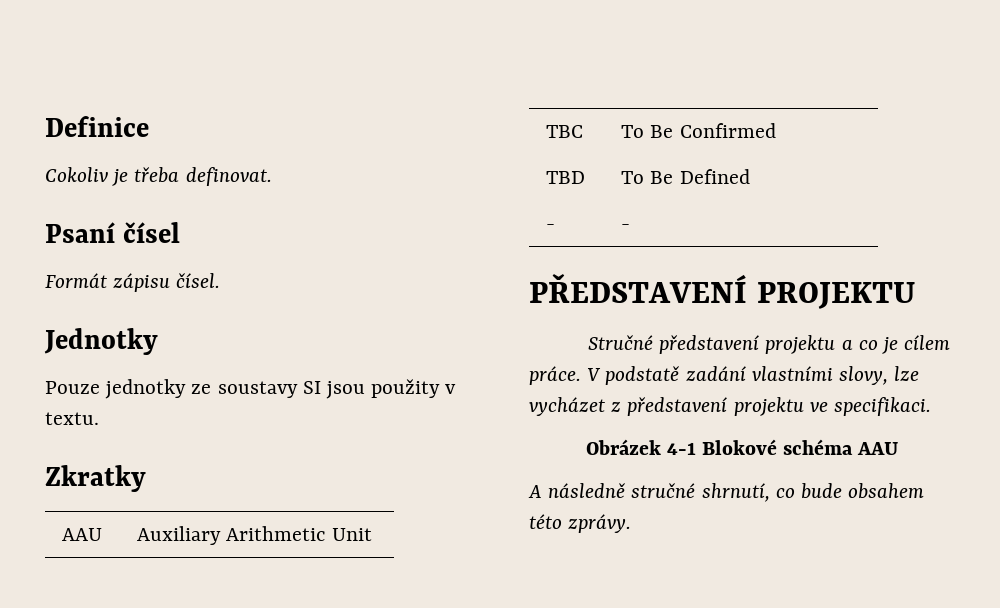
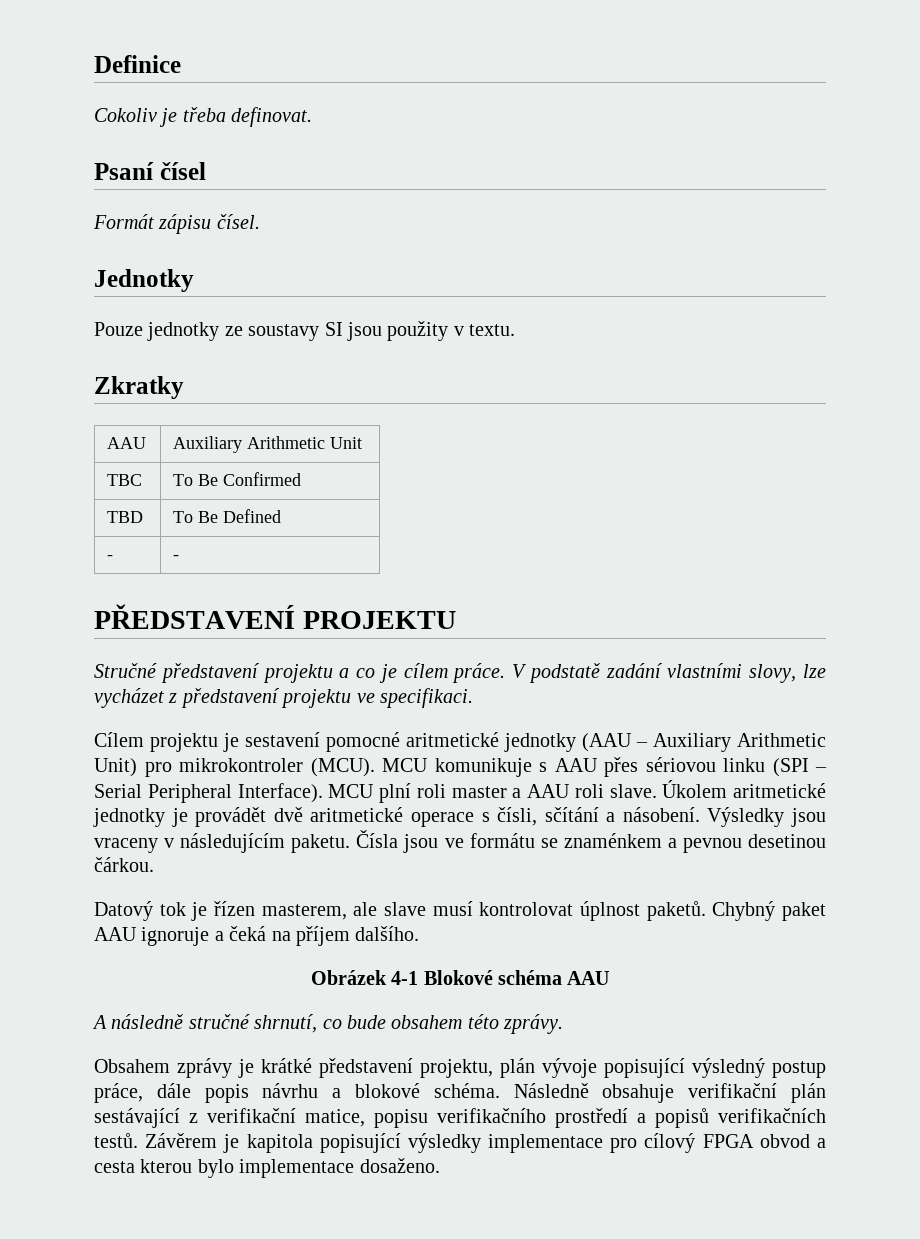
(932, 406) none -> [94,732,826,752] [94,757,827,777] [94,780,826,803] [93,807,826,827] [94,830,826,853] [94,857,154,872] [94,901,826,921] [94,926,420,946] // Cílem projektu je sestavení pomocné aritmetické jednotky (AAU – Auxiliary Arithmetic Unit) pro mikrokontroler (MCU). MCU komunikuje s AAU přes sériovou linku (SPI – Serial Peripheral Interface). MCU plní roli master a AAU roli slave. Úkolem aritmetické jednotky je provádět dvě aritmetické operace s čísli, sčítání a násobení. Výsledky jsou vraceny v následujícím paketu. Čísla jsou ve formátu se znaménkem a pevnou desetinou čárkou. // Datový tok je řízen masterem, ale slave musí kontrolovat úplnost paketů. Chybný paket AAU ignoruje a čeká na příjem dalšího.
(632, 523) none -> [94,1058,826,1078] [94,1083,826,1103] [94,1108,826,1128] [94,1133,826,1153] [94,1158,440,1178] // Obsahem zprávy je krátké představení projektu, plán vývoje popisující výsledný postup práce, dále popis návrhu a blokové schéma. Následně obsahuje verifikační plán sestávající z verifikační matice, popisu verifikačního prostředí a popisů verifikačních testů. Závěrem je kapitola popisující výsledky implementace pro cílový FPGA obvod a cesta kterou bylo implementace dosaženo.

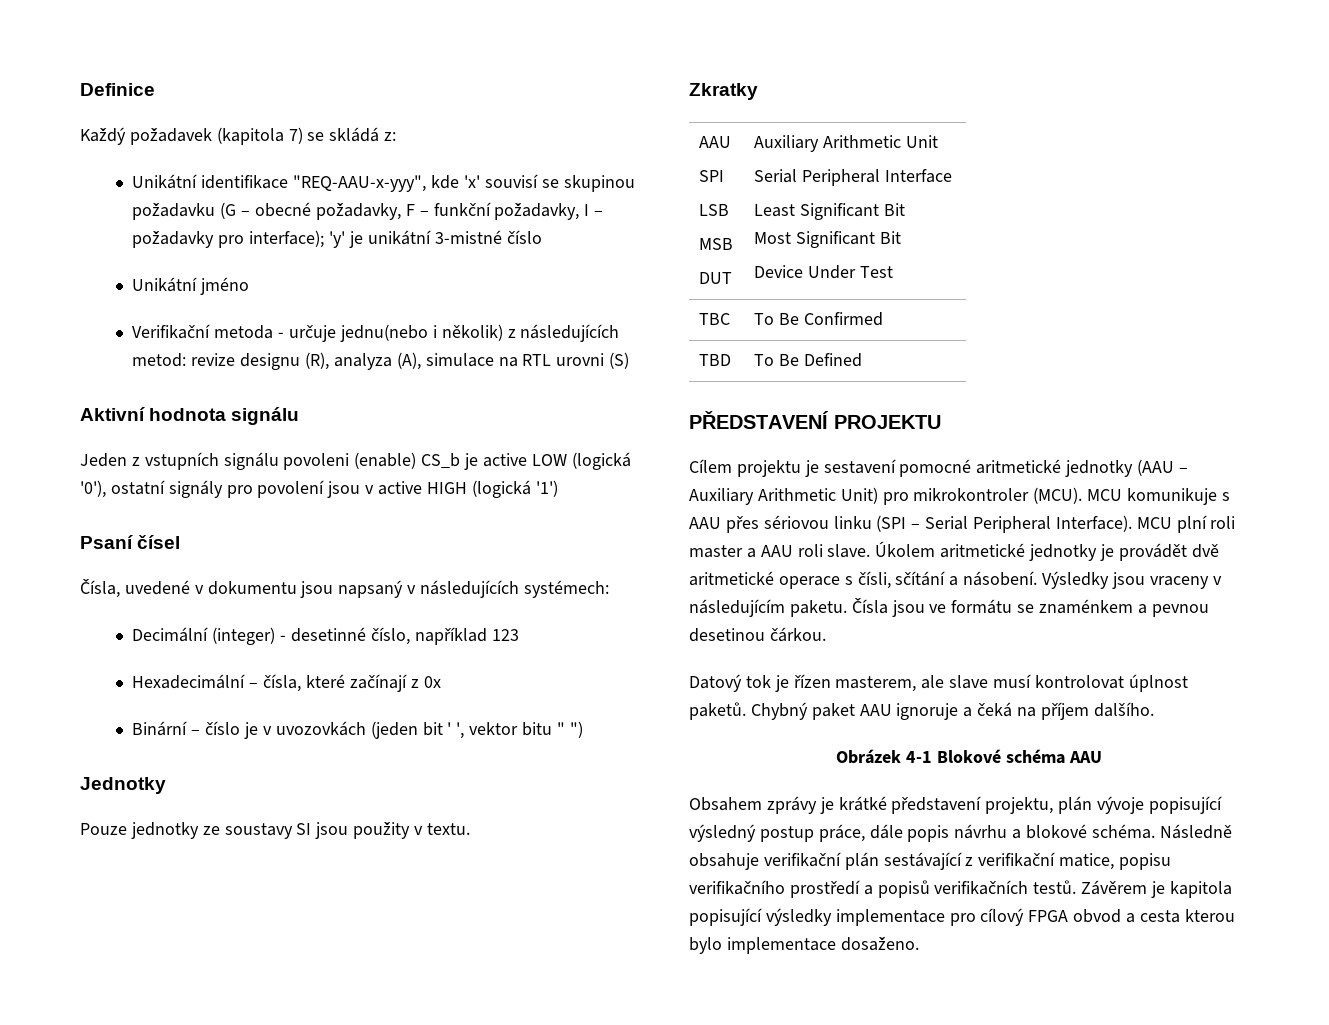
[94,107,313,127] [94,162,206,180] [93,214,260,234] Cokoliv je třeba definovat. // Psaní čísel // Formát zápisu čísel. -> [80,127,397,145] [132,174,635,192] [132,202,604,220] [132,230,542,248] [132,277,250,295] [132,324,620,342] [132,352,630,370] [80,407,300,425] [80,452,631,470] [80,480,558,498] [80,535,181,549] [80,579,609,598] [132,627,519,645] [132,674,441,692] [132,721,583,739] Každý požadavek (kapitola 7) se skládá z: // Unikátní identifikace "REQ-AAU-x-yyy", kde 'x' souvisí se skupinou požadavku (G – obecné požadavky, F – funkční požadavky, I – požadavky pro interface); 'y' je unikátní 3-mistné číslo // Unikátní jméno // Verifikační metoda - určuje jednu(nebo i několik) z následujících metod: revize designu (R), analyza (A), simulace na RTL urovni (S) // Aktivní hodnota signálu // Jeden z vstupních signálu povoleni (enable) CS_b je active LOW (logická '0'), ostatní signály pro povolení jsou v active HIGH (logická '1') // Psaní čísel // Čísla, uvedené v dokumentu jsou napsaný v následujících systémech: // Decimální (integer) - desetinné číslo, například 123 // Hexadecimální – čísla, které začínají z 0x // Binární – číslo je v uvozovkách (jeden bit ' ', vektor bitu " ")
(147, 443) none -> [699,170,725,182] [699,204,730,216] [699,238,734,250] [699,272,733,284] // SPI // LSB // MSB // DUT
(363, 443) none -> [754,169,952,186] [754,203,905,220] [754,231,901,248] [754,265,893,279] // Serial Peripheral Interface // Least Significant Bit // Most Significant Bit // Device Under Test
[107,555,114,560] [173,555,180,560] // - | - -> (862, 360) none
[94,663,826,683] [94,688,473,708] // Stručné představení projektu a co je cílem práce. V podstatě zadání vlastními slovy, lze vycházet z představení projektu ve specifikaci. -> (941, 422) none
[92,1014,564,1034] // A následně stručné shrnutí, co bude obsahem této zprávy. -> (1102, 757) none

